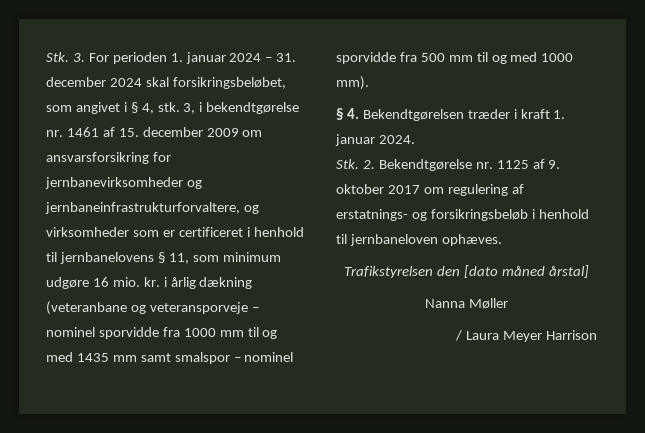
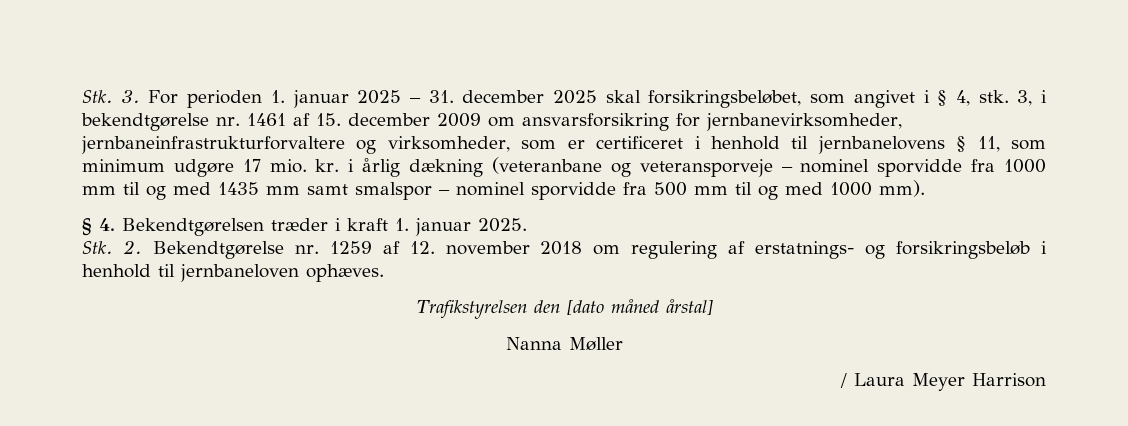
[229,53,262,62] 2024 -> [357,90,402,104] 2025
[109,78,142,87] 2024 -> [553,90,597,104] 2025
[45,177,202,189] [45,202,259,214] [46,227,129,237] jernbanevirksomheder og jernbaneinfrastrukturforvaltere, og virksomheder -> [705,113,902,131] [81,136,510,154] jernbanevirksomheder, jernbaneinfrastrukturforvaltere og virksomheder,
[92,277,109,287] 16 -> [242,159,261,172] 17
[378,135,415,144] 2024. -> [478,218,527,232] 2025.
[496,159,561,169] [336,184,420,194] 1125 af 9. oktober 2017 -> [329,241,583,255] 1259 af 12. november 2018

